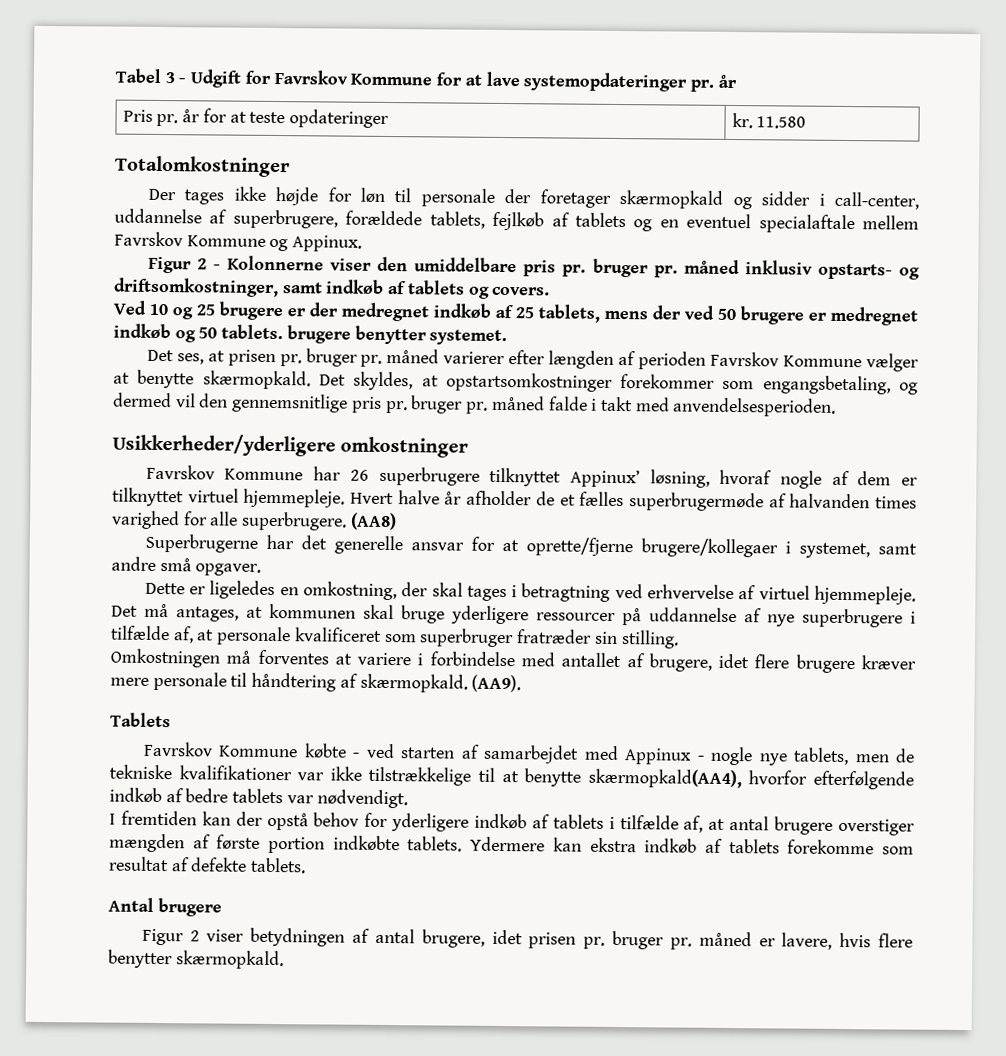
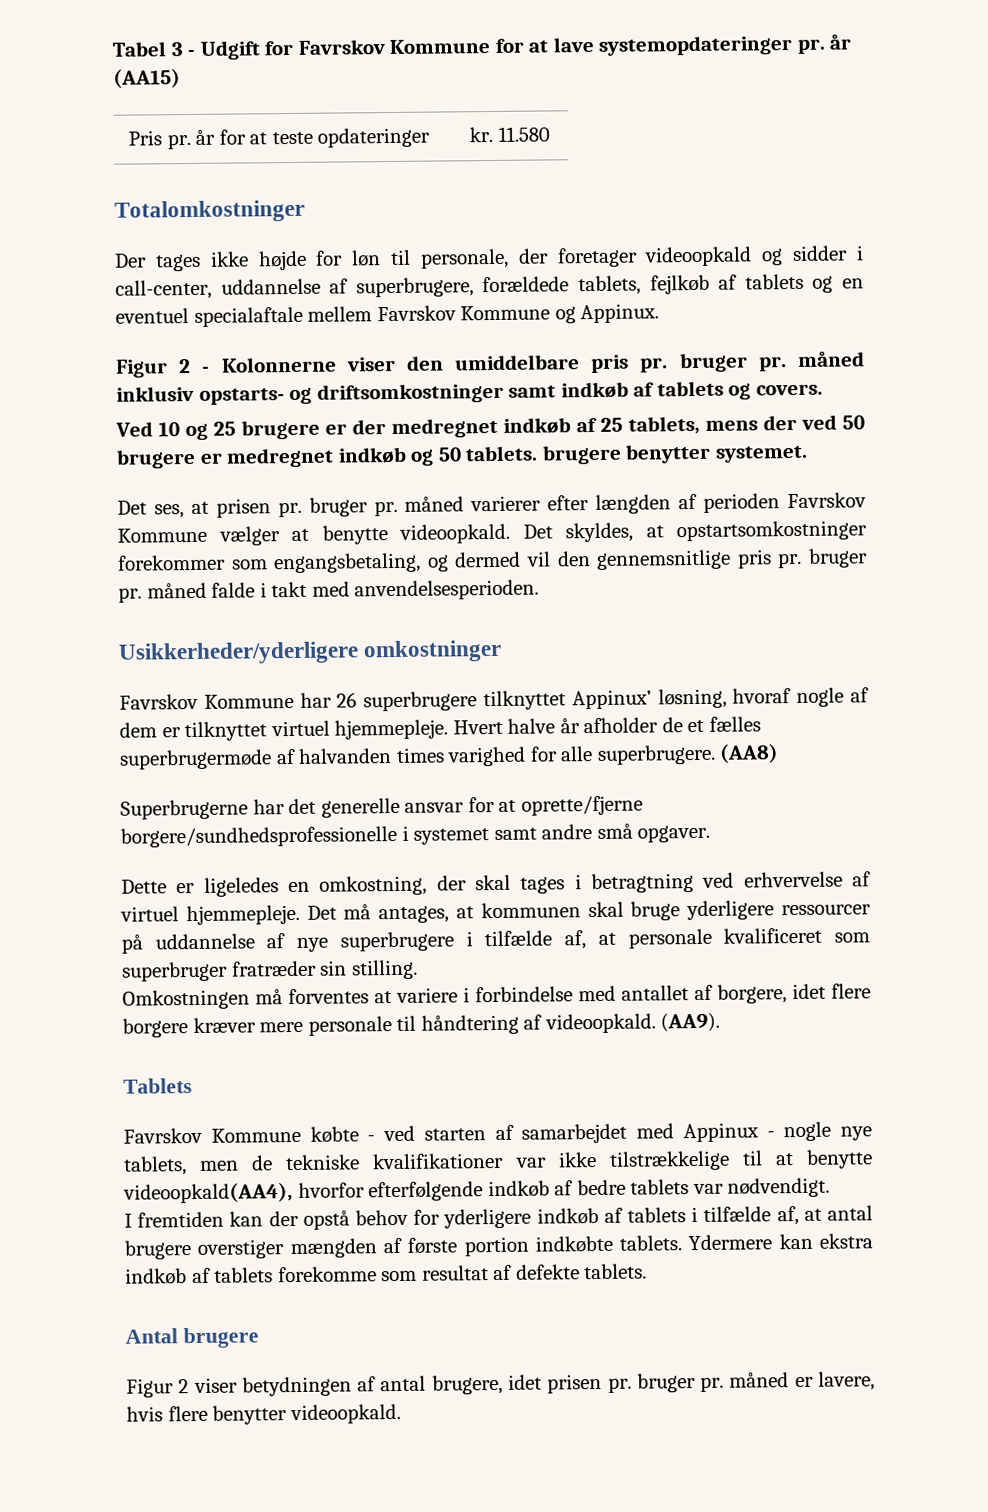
(737, 81) none -> [113,68,181,89] (AA15)
[420,188,495,207] personale -> [419,248,509,269] personale,
[619,190,724,209] skærmopkald -> [644,246,753,267] videoopkald
[114,277,279,298] driftsomkostninger, -> [316,382,504,404] driftsomkostninger
[202,370,311,390] skærmopkald. -> [399,523,510,544] videoopkald.
[640,538,870,559] brugere/kollegaer i systemet, -> [120,825,490,848] borgere/sundhedsprofessionelle i systemet
[648,653,712,672] brugere, -> [717,984,787,1004] borgere,
[795,654,855,674] brugere -> [122,1018,188,1038] borgere
[359,673,468,693] skærmopkald. -> [544,1013,656,1034] videoopkald.
[587,768,742,789] skærmopkald(AA4), -> [123,1182,293,1204] videoopkald(AA4),
[175,950,284,970] skærmopkald. -> [289,1403,401,1425] videoopkald.

